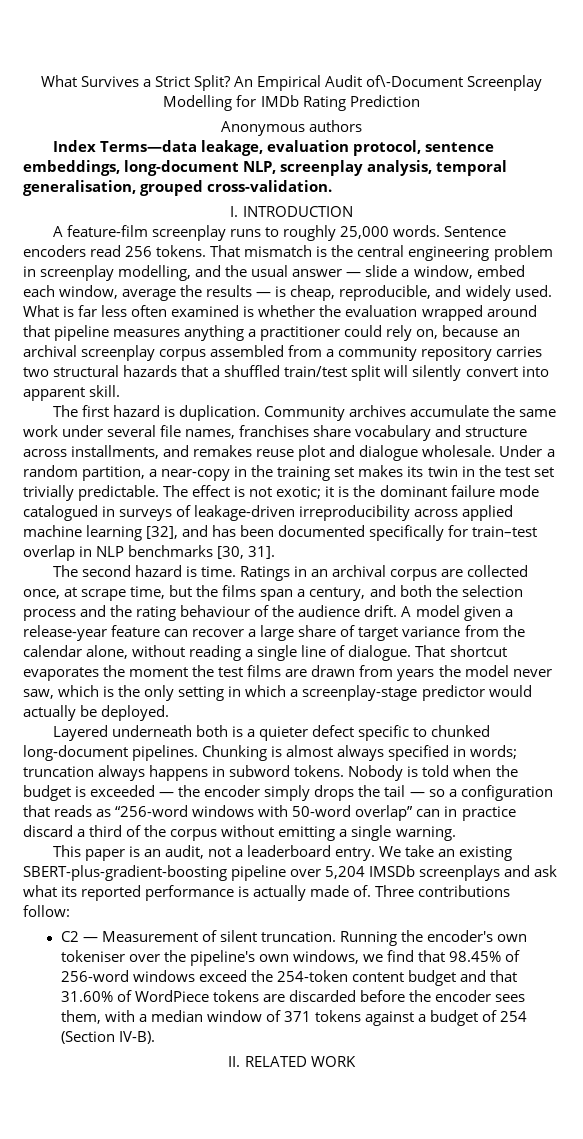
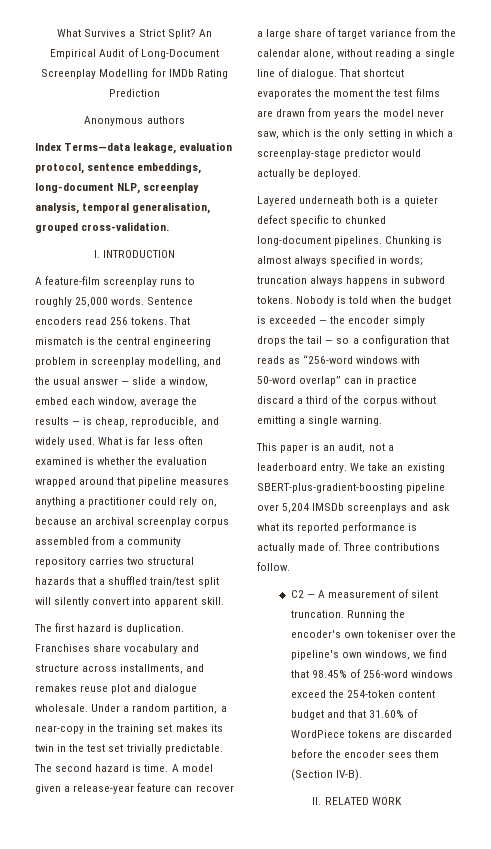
[366,75,464,87] of\-Document -> [127,48,219,59] of Long-Document
[264,405,557,421] [23,425,310,439] Community archives accumulate the same work under several file names, franchises -> [35,644,90,652] Franchises
[192,485,539,499] [23,505,514,521] [23,525,538,541] [23,545,276,561] [52,565,529,581] [23,585,523,601] [23,605,398,621] effect is not exotic; it is the dominant failure mode catalogued in surveys of leakage-driven irreproducibility across applied machine learning [32], and has been documented specifically for train–test overlap in NLP benchmarks [30, 31]. // The second hazard is time. Ratings in an archival corpus are collected once, at scrape time, but the films span a century, and both the selection process and the rating behaviour of the audience drift. -> [55,764,169,772] second hazard is time.
[23,905,70,917] follow: -> [257,562,290,571] follow.
[101,931,198,942] Measurement -> [317,590,395,598] A measurement
[60,1010,528,1026] them, with a median window of 371 tokens against a budget of 254 -> [414,750,439,758] them

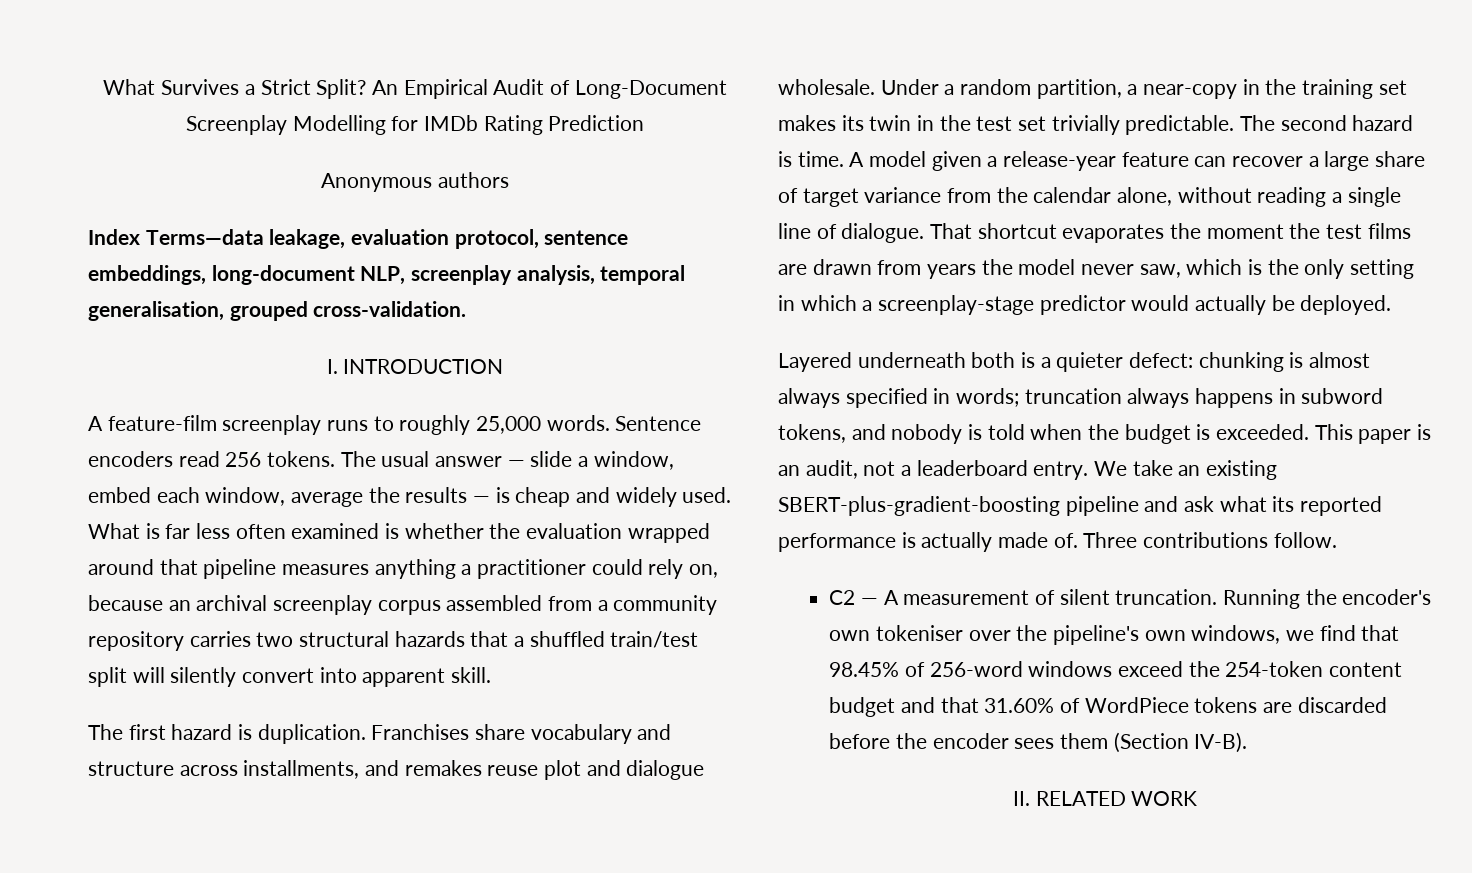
[169,317,191,325] [35,337,212,347] [35,357,222,367] [35,377,50,385] That mismatch is the central engineering problem in screenplay modelling, and the -> [340,451,376,467] The
[95,417,198,427] cheap, reproducible, -> [515,487,571,507] cheap
[257,215,387,226] [257,236,431,246] defect specific to chunked long-document pipelines. Chunking -> [1129,352,1284,372] defect: chunking
[257,296,335,306] tokens. Nobody -> [778,424,963,444] tokens, and nobody
[269,316,425,326] [257,335,449,346] [257,355,421,364] [257,376,418,386] [257,395,436,406] [257,416,383,426] exceeded — the encoder simply drops the tail — so a configuration that reads as “256-word windows with 50-word overlap” can in practice discard a third of the corpus without emitting a single warning. // -> [1216,424,1310,440] exceeded.
[257,503,408,513] over 5,204 IMSDb screenplays -> (1139, 506) none

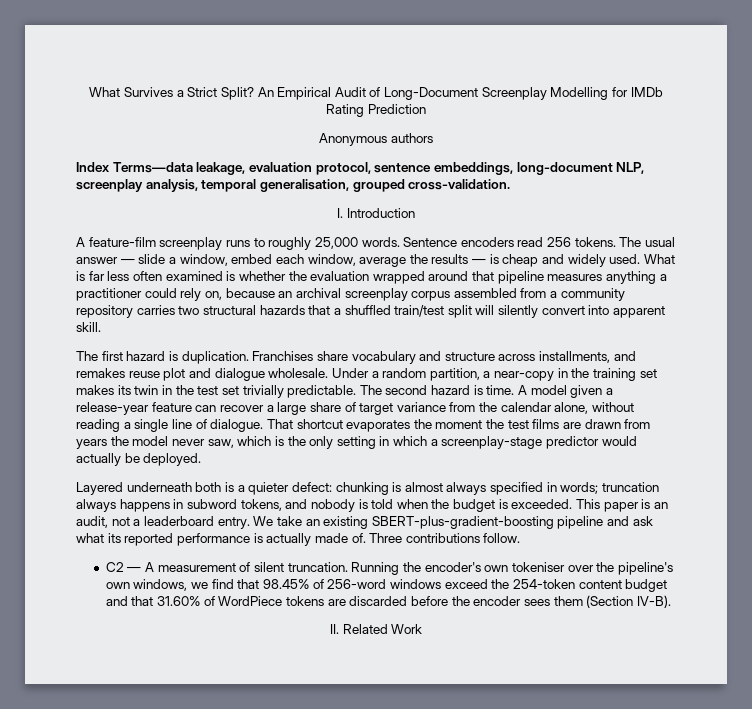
[343,359,504,374] INTRODUCTION -> [346,208,415,218] Introduction
[1035,791,1198,806] RELATED WORK -> [342,624,423,634] Related Work

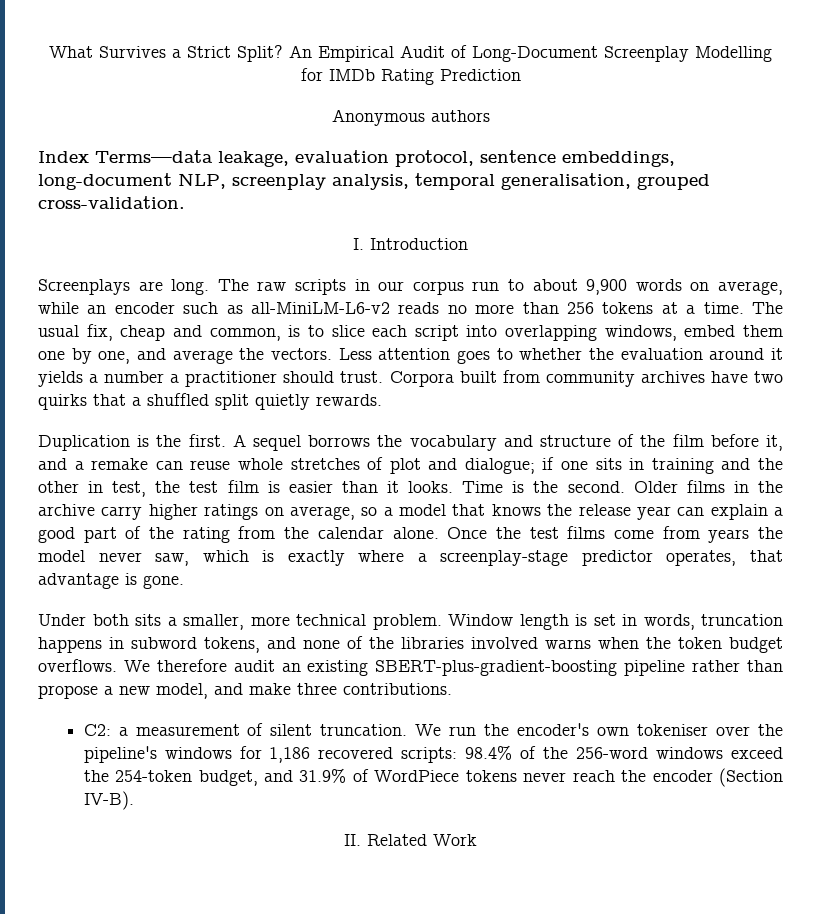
[76,237,676,250] [76,254,675,267] [76,271,667,284] [76,288,625,301] [76,305,666,318] [76,322,101,332] [76,351,636,364] [76,368,657,381] [76,385,613,398] [76,402,635,415] [76,419,483,432] A feature-film screenplay runs to roughly 25,000 words. Sentence encoders read 256 tokens. The usual answer — slide a window, embed each window, average the results — is cheap and widely used. What is far less often examined is whether the evaluation wrapped around that pipeline measures anything a practitioner could rely on, because an archival screenplay corpus assembled from a community repository carries two structural hazards that a shuffled train/test split will silently convert into apparent skill. // The first hazard is duplication. Franchises share vocabulary and structure across installments, and remakes reuse plot and dialogue wholesale. Under a random partition, a near-copy in the training set makes its twin in the test set trivially predictable. The second hazard is time. A model given a release-year feature can recover a large share of target variance from the calendar alone, without reading a single line of dialogue. That shortcut evaporates the moment -> [38,279,784,295] [38,302,783,314] [38,324,783,341] [38,348,783,364] [38,370,784,387] [38,393,382,410] [38,434,784,451] [38,457,783,474] [38,480,783,497] [38,504,783,520] [38,526,488,543] Screenplays are long. The raw scripts in our corpus run to about 9,900 words on average, while an encoder such as all-MiniLM-L6-v2 reads no more than 256 tokens at a time. The usual fix, cheap and common, is to slice each script into overlapping windows, embed them one by one, and average the vectors. Less attention goes to whether the evaluation around it yields a number a practitioner should trust. Corpora built from community archives have two quirks that a shuffled split quietly rewards. // Duplication is the first. A sequel borrows the vocabulary and structure of the film before it, and a remake can reuse whole stretches of plot and dialogue; if one sits in training and the other in test, the test film is easier than it looks. Time is the second. Older films in the archive carry higher ratings on average, so a model that knows the release year can explain a good part of the rating from the calendar alone. Once
[563,419,621,429] are drawn -> [613,530,654,539] come
[287,436,637,449] [76,453,202,466] [76,482,660,495] [76,499,116,512] the only setting in which a screenplay-stage predictor would actually be deployed. // Layered underneath both is a quieter defect: chunking is almost always specified in words; truncation always -> [287,550,783,566] [38,573,184,589] [38,614,783,630] exactly where a screenplay-stage predictor operates, that advantage is gone. // Under both sits a smaller, more technical problem. Window length is set in words, truncation
[310,499,668,512] [76,516,653,529] [76,533,521,546] [105,562,155,572] nobody is told when the budget is exceeded. This paper is an audit, not a leaderboard entry. We take an existing SBERT-plus-gradient-boosting pipeline and ask what its reported performance is actually made of. Three contributions follow. // C2 — A -> [303,636,783,653] [38,659,784,676] [38,683,452,699] [83,724,128,736] none of the libraries involved warns when the token budget overflows. We therefore audit an existing SBERT-plus-gradient-boosting pipeline rather than propose a new model, and make three contributions. // C2: a
[351,562,400,575] Running -> [415,724,477,736] We run
[105,579,324,591] own windows, we find that 98.45% of -> [164,745,569,763] windows for 1,186 recovered scripts: 98.4% of the
[578,579,668,592] [105,596,583,606] content budget and that 31.60% of WordPiece tokens are discarded before the encoder sees them -> [198,768,713,786] budget, and 31.9% of WordPiece tokens never reach the encoder

